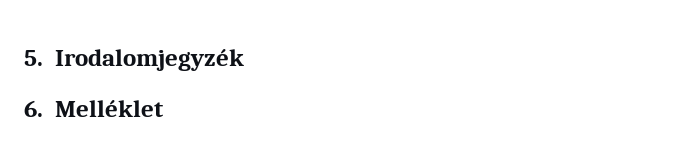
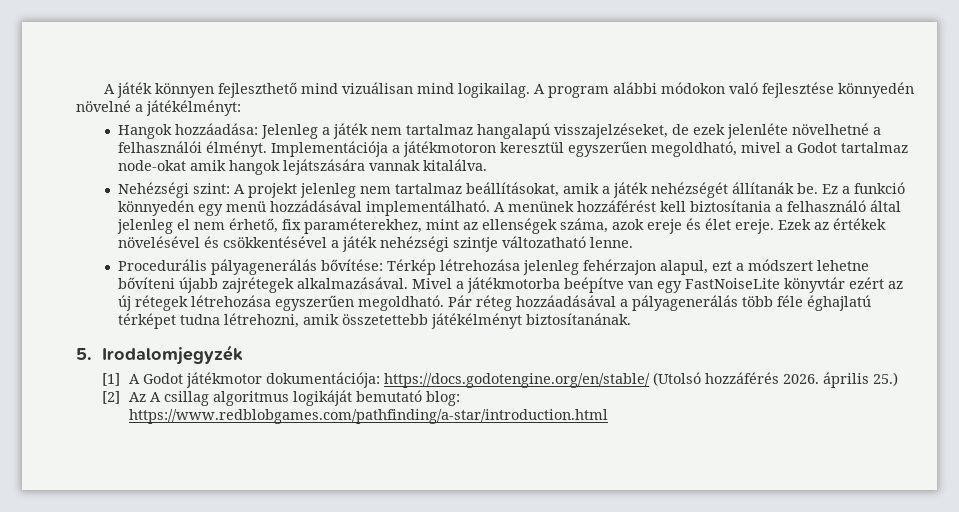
[24,49,244,71] [24,100,164,117] 5. Irodalomjegyzék // 6. Melléklet -> [103,82,914,98] [76,100,241,116] [118,123,882,139] [118,141,909,157] [118,159,488,175] [118,182,906,198] [118,200,902,216] [117,218,887,234] [118,236,634,252] [118,259,870,275] [118,277,904,293] [118,295,872,311] [118,313,632,329] [76,345,244,365] [102,372,898,388] [102,390,460,406] [128,409,608,424] A játék könnyen fejleszthető mind vizuálisan mind logikailag. A program alábbi módokon való fejlesztése könnyedén növelné a játékélményt: // Hangok hozzáadása: Jelenleg a játék nem tartalmaz hangalapú visszajelzéseket, de ezek jelenléte növelhetné a felhasználói élményt. Implementációja a játékmotoron keresztül egyszerűen megoldható, mivel a Godot tartalmaz node-okat amik hangok lejátszására vannak kitalálva. // Nehézségi szint: A projekt jelenleg nem tartalmaz beállításokat, amik a játék nehézségét állítanák be. Ez a funkció könnyedén egy menü hozzádásával implementálható. A menünek hozzáférést kell biztosítania a felhasználó által jelenleg el nem érhető, fix paraméterekhez, mint az ellenségek száma, azok ereje és élet ereje. Ezek az értékek növelésével és csökkentésével a játék nehézségi szintje változatható lenne. // Procedurális pályagenerálás bővítése: Térkép létrehozása jelenleg fehérzajon alapul, ezt a módszert lehetne bővíteni újabb zajrétegek alkalmazásával. Mivel a játékmotorba beépítve van egy FastNoiseLite könyvtár ezért az új rétegek létrehozása egyszerűen megoldható. Pár réteg hozzáadásával a pályagenerálás több féle éghajlatú térképet tudna létrehozni, amik összetettebb játékélményt biztosítanának. // 5. Irodalomjegyzék // [1] A Godot játékmotor dokumentációja: https://docs.godotengine.org/en/stable/ (Utolsó hozzáférés 2026. április 25.) // [2] Az A csillag algoritmus logikáját bemutató blog: https://www.redblobgames.com/pathfinding/a-star/introduction.html

